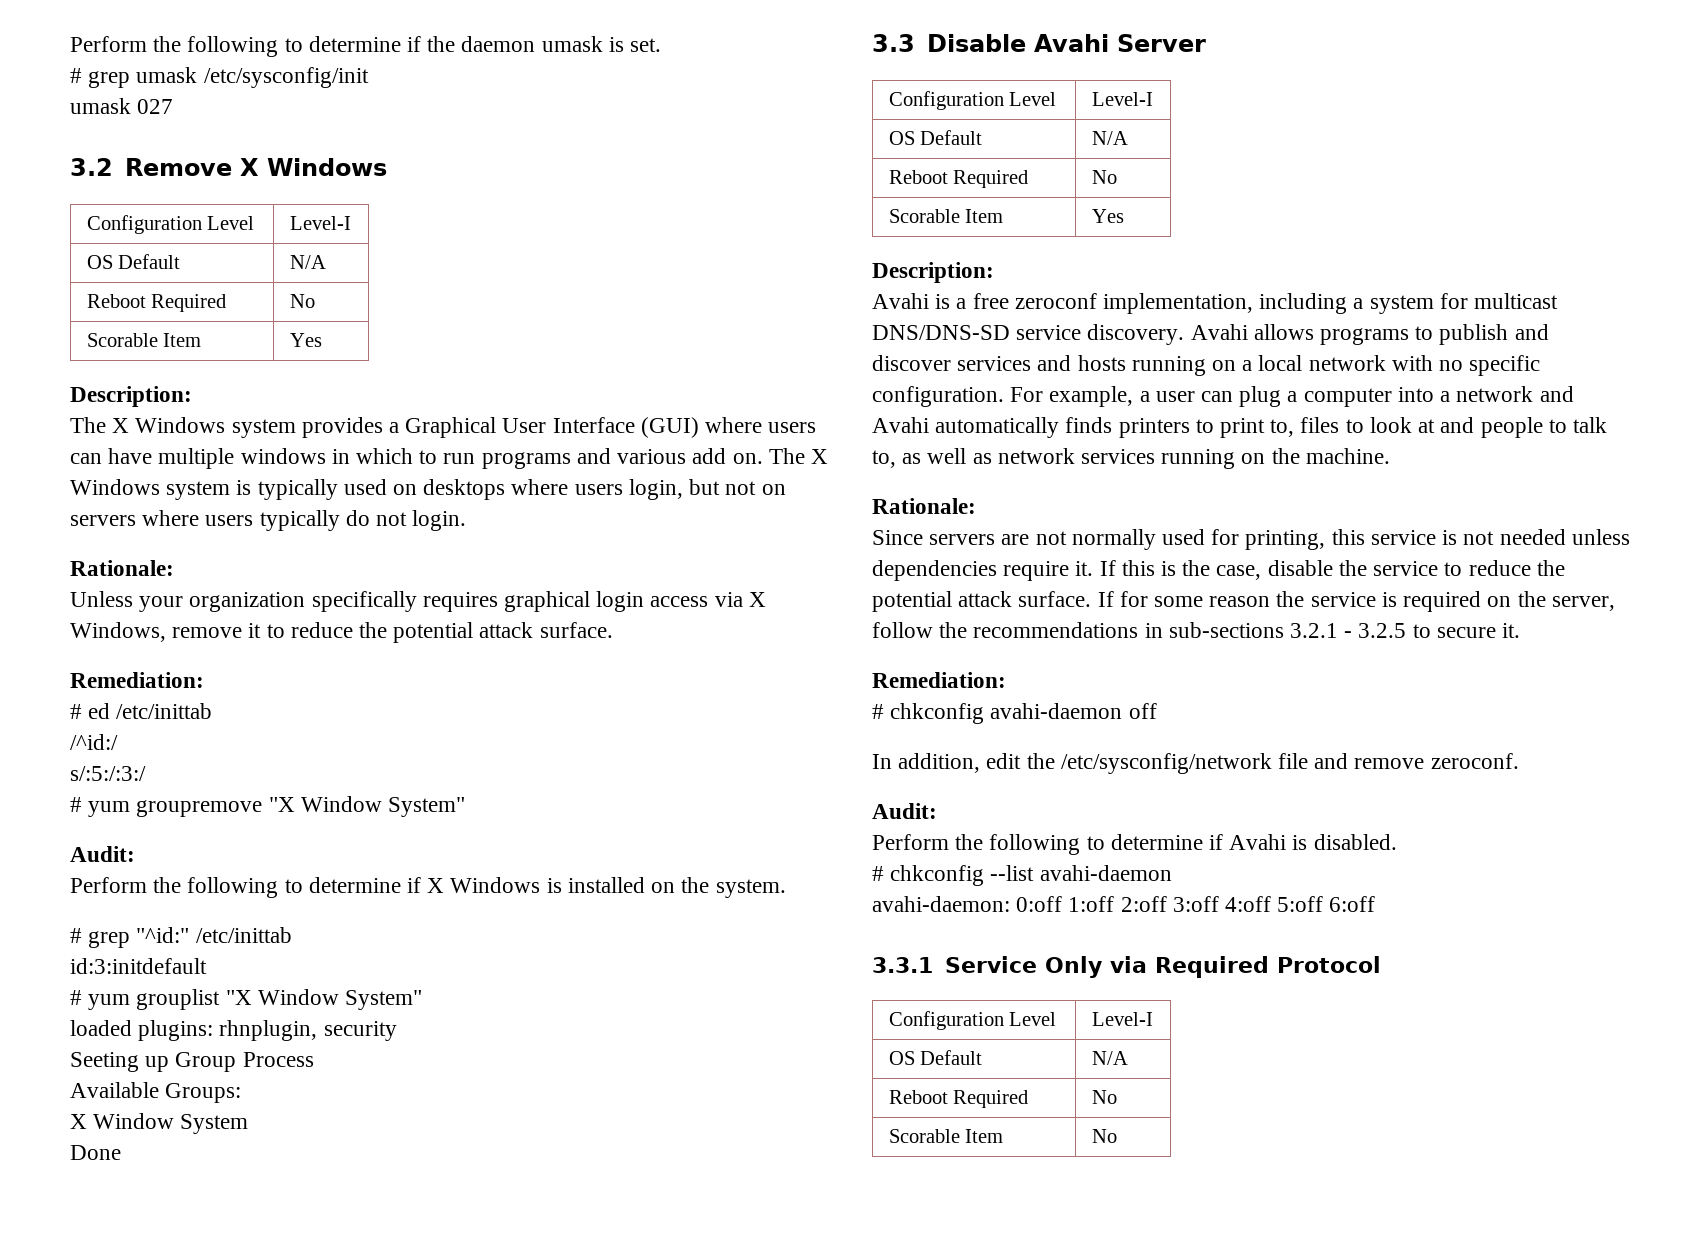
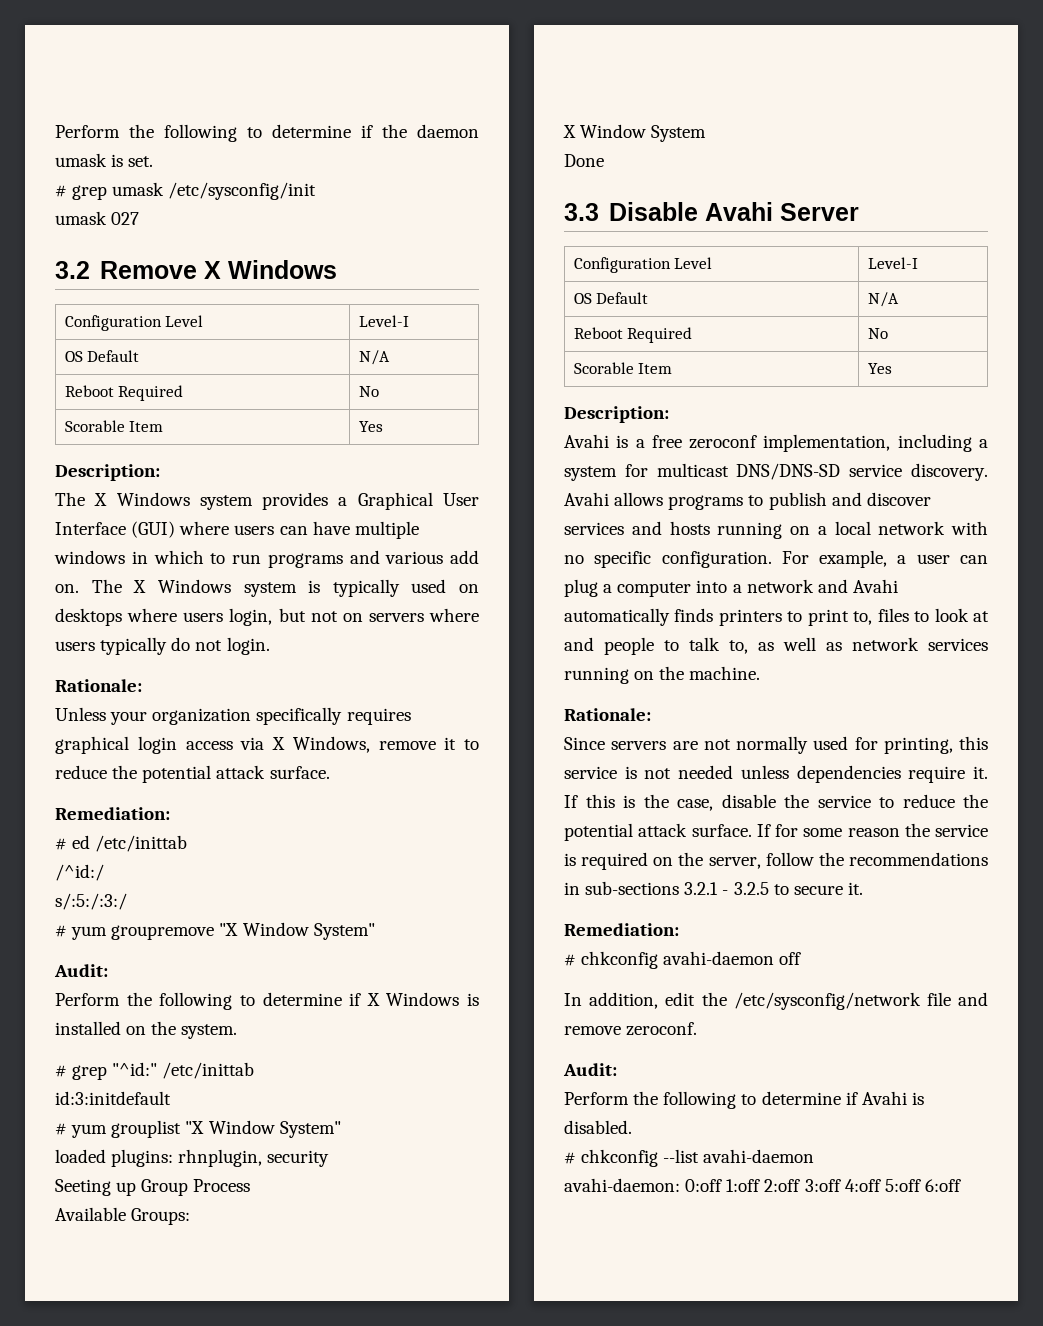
[872,956,1381,978] [888,1011,1057,1030] [1091,1012,1153,1026] [888,1050,983,1065] [1091,1051,1128,1065] [888,1090,1029,1108] [1091,1090,1117,1104] [888,1129,1004,1143] [1091,1129,1117,1143] // 3.3.1 Service Only via Required Protocol // Configuration Level | Level-I // OS Default | N/A // Reboot Required | No // Scorable Item | No -> (961, 1185) none

